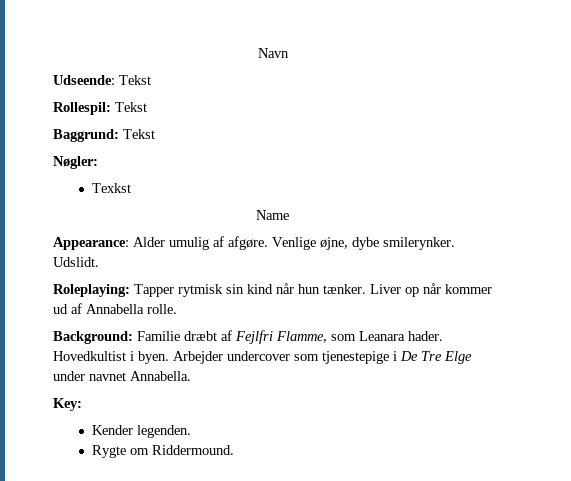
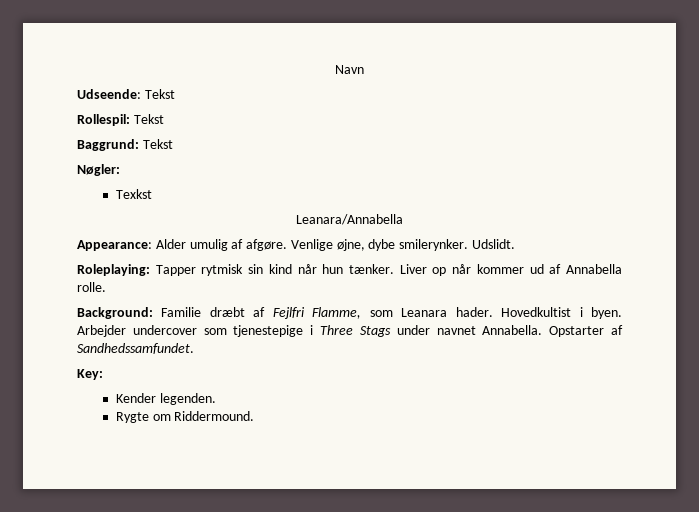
[256,210,289,220] Name -> [296,214,403,225] Leanara/Annabella
[400,351,472,364] De Tre Elge -> [320,325,391,337] Three Stags
(191, 376) none -> [549,325,623,337] [77,343,194,354] Opstarter af Sandhedssamfundet.

